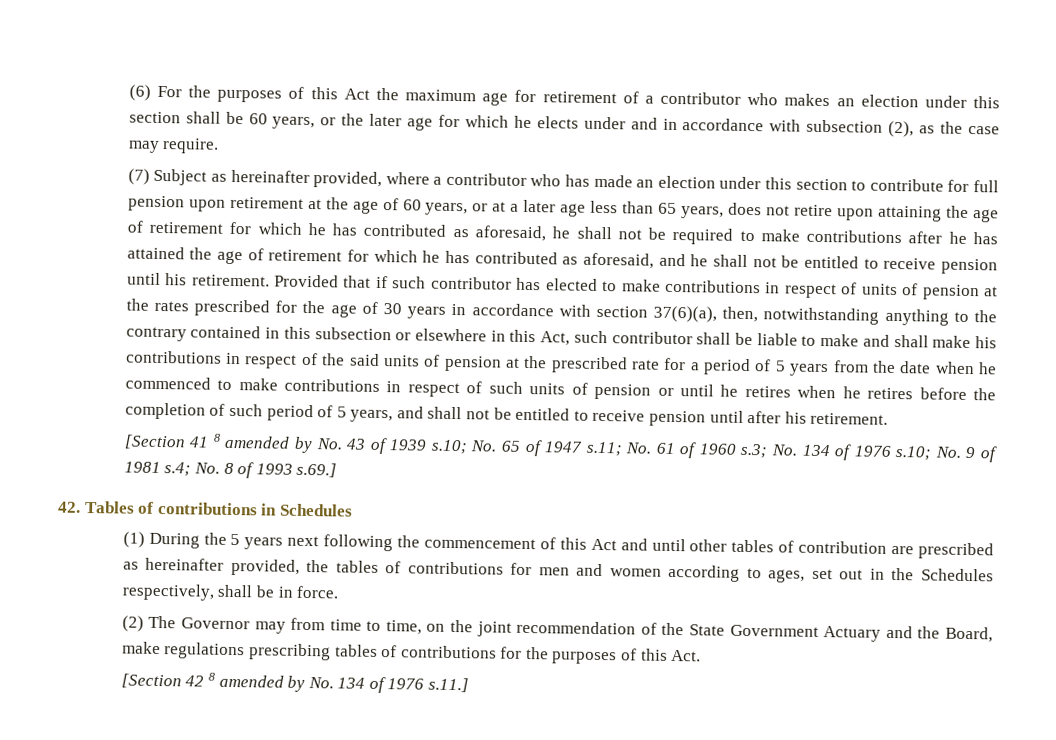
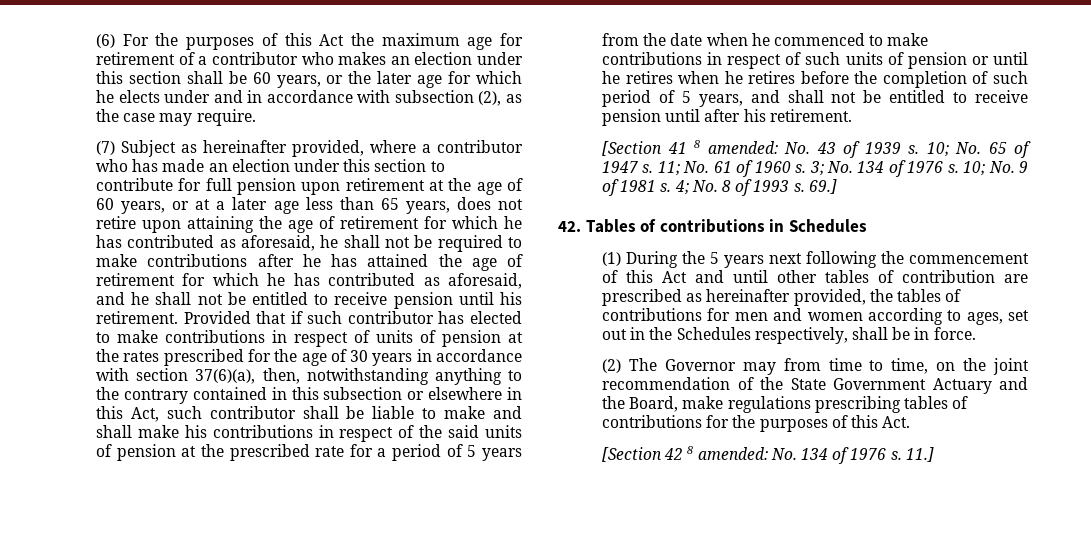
[224,435,313,454] amended by -> [707,141,778,154] amended:
[430,439,468,455] s.10; -> [908,142,949,157] s. 10;
[585,441,623,457] s.11; -> [642,161,680,176] s. 11;
[740,443,932,461] s.3; No. 134 of 1976 s.10; -> [795,160,986,177] s. 3; No. 134 of 1976 s. 10;
[164,462,192,477] s.4; -> [660,180,689,195] s. 4;
[296,462,338,478] s.69.] -> [793,179,837,194] s. 69.]
[218,674,470,694] amended by No. 134 of 1976 s.11.] -> [697,447,934,464] amended: No. 134 of 1976 s. 11.]

